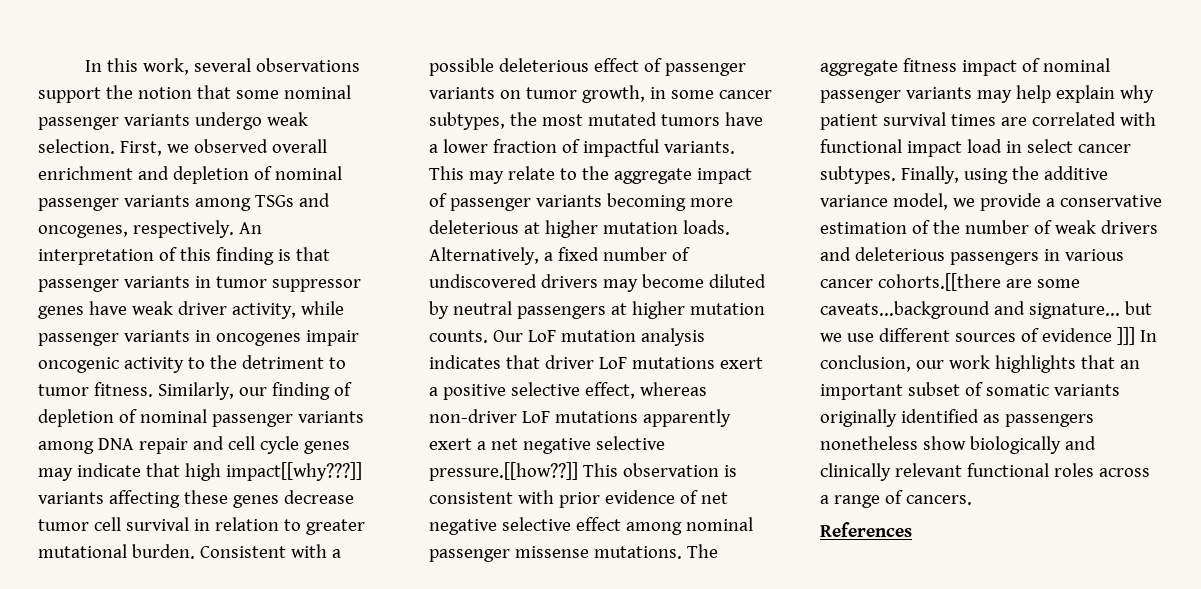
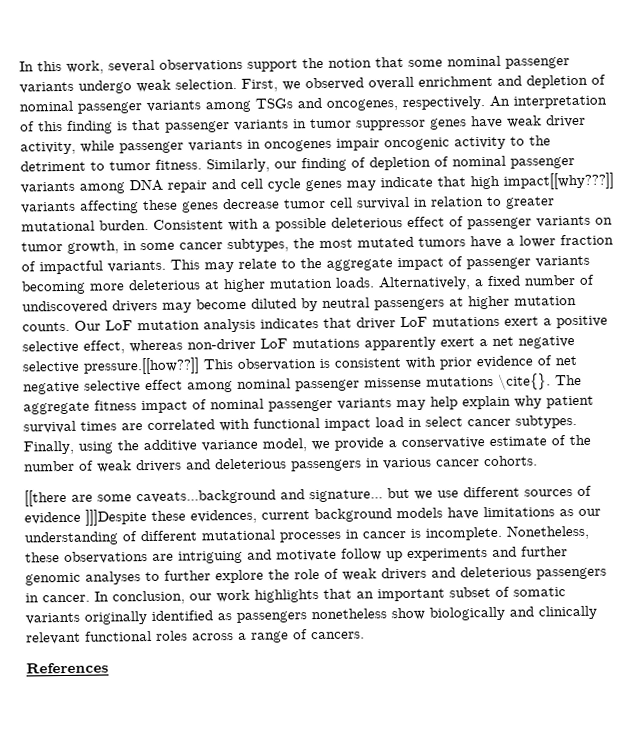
[593,546,682,559] mutations. -> [426,373,551,390] mutations \cite{}.
[820,222,907,234] estimation -> [489,436,547,447] estimate
[877,273,1001,291] cohorts.[[there -> [484,455,538,467] [24,489,67,507] cohorts. // [[there
[1116,327,1135,345] ]]] -> [85,506,601,526] [24,524,589,546] [25,546,568,564] [25,566,607,586] [25,593,90,603] ]]]Despite these evidences, current background models have limitations as our understanding of different mutational processes in cancer is incomplete. Nonetheless, these observations are intriguing and motivate follow up experiments and further genomic analyses to further explore the role of weak drivers and deleterious passengers in cancer.

